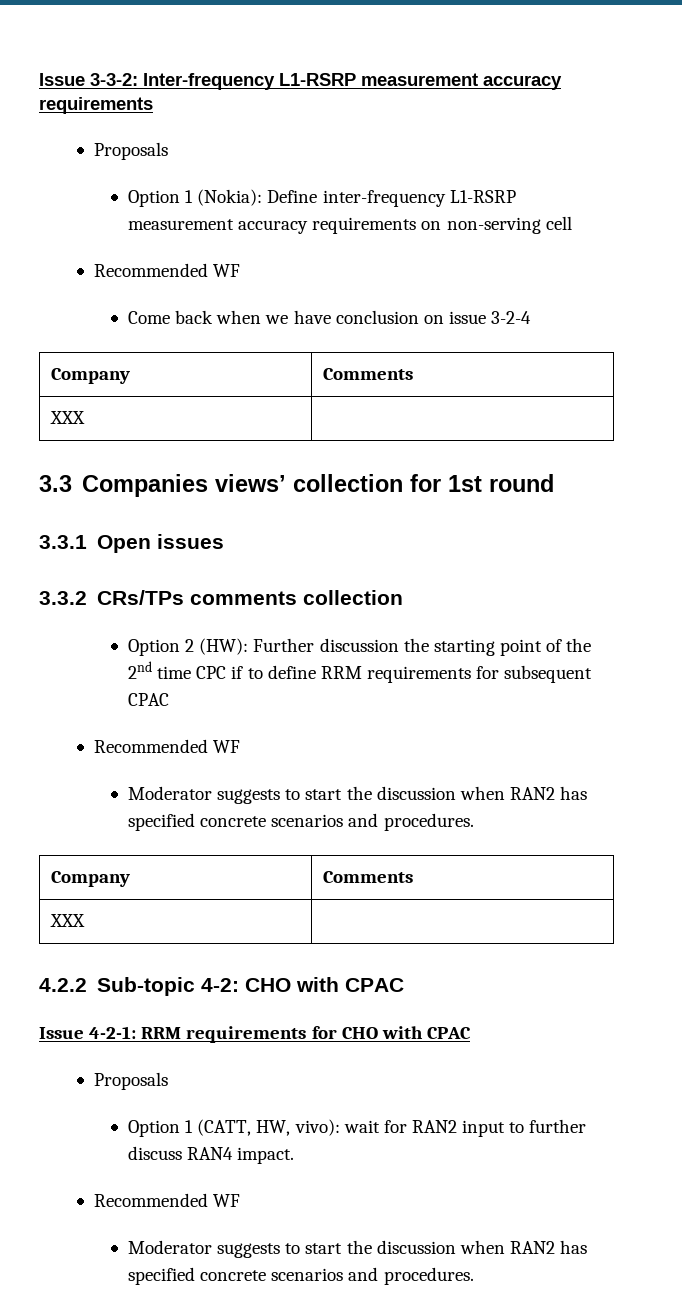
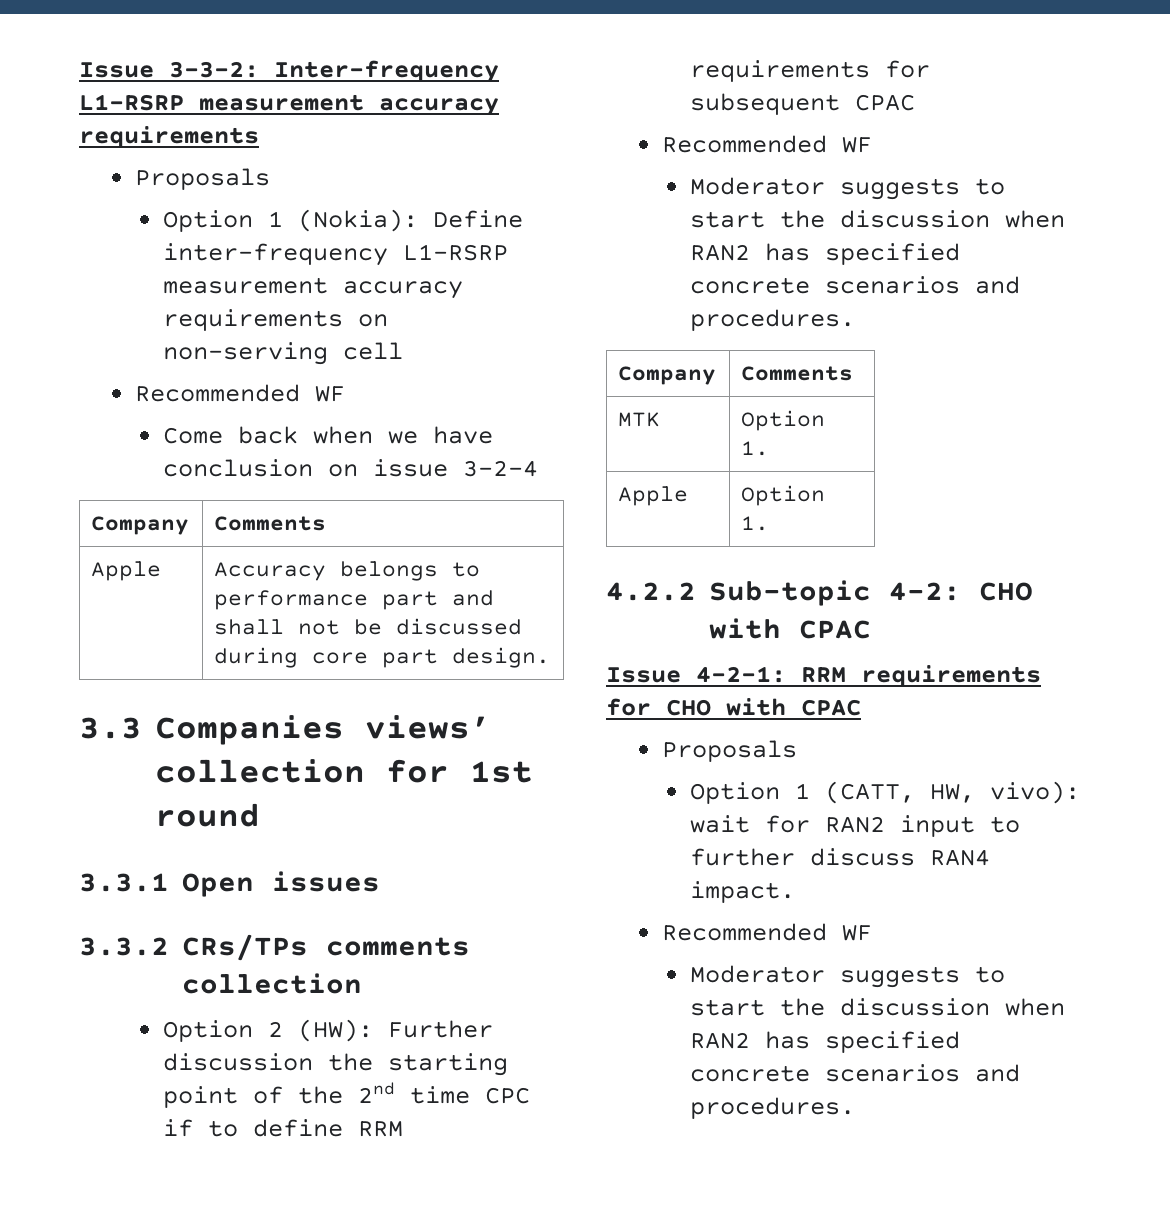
[50,411,86,424] XXX | -> [91,561,162,581] [214,561,481,581] [214,590,495,610] [214,618,523,635] [214,647,551,668] Apple | Accuracy belongs to performance part and shall not be discussed during core part design.
[50,914,86,927] XXX | -> [618,412,661,427] [741,410,826,431] [741,441,770,456] [618,486,689,506] [741,485,826,506] [741,516,770,531] MTK | Option 1. // Apple | Option 1.

